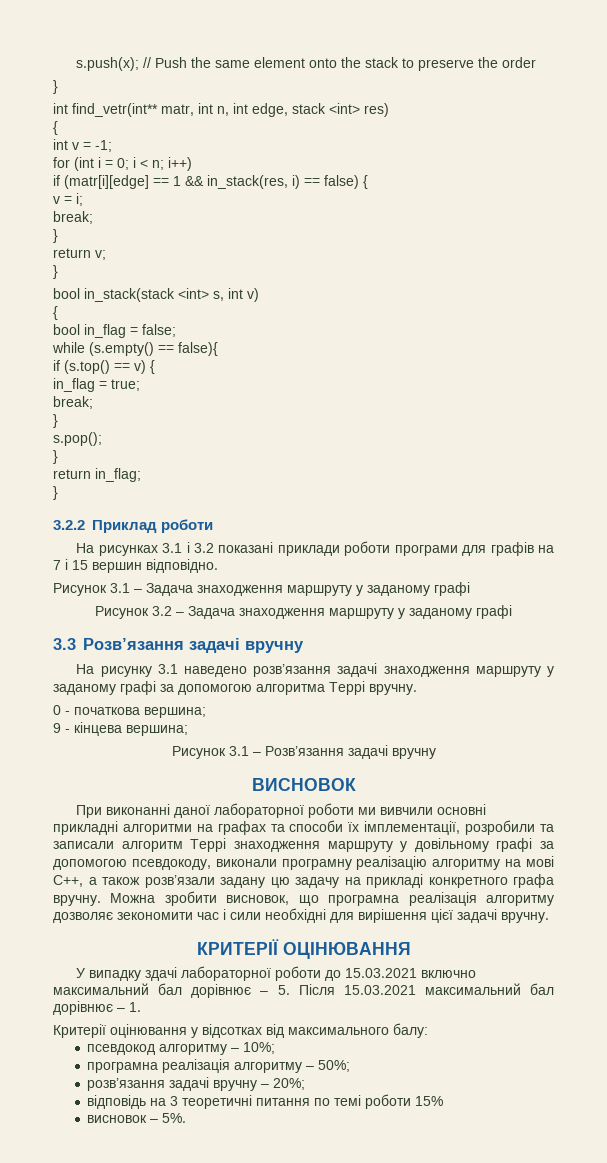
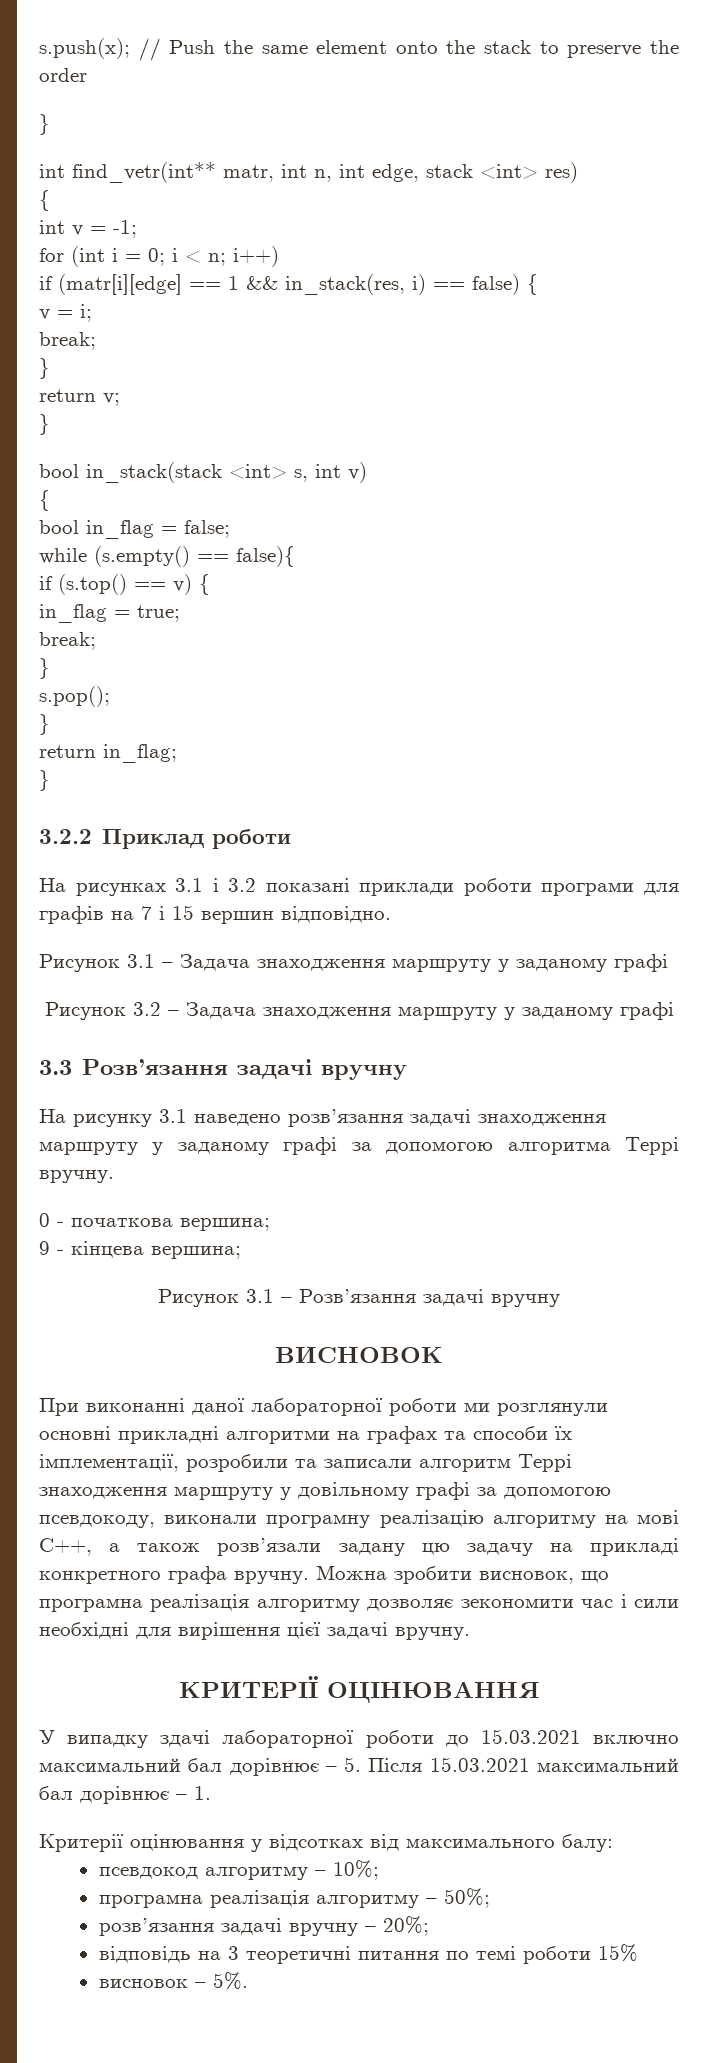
[380,807,434,815] вивчили -> [497,1403,608,1416] розглянули

